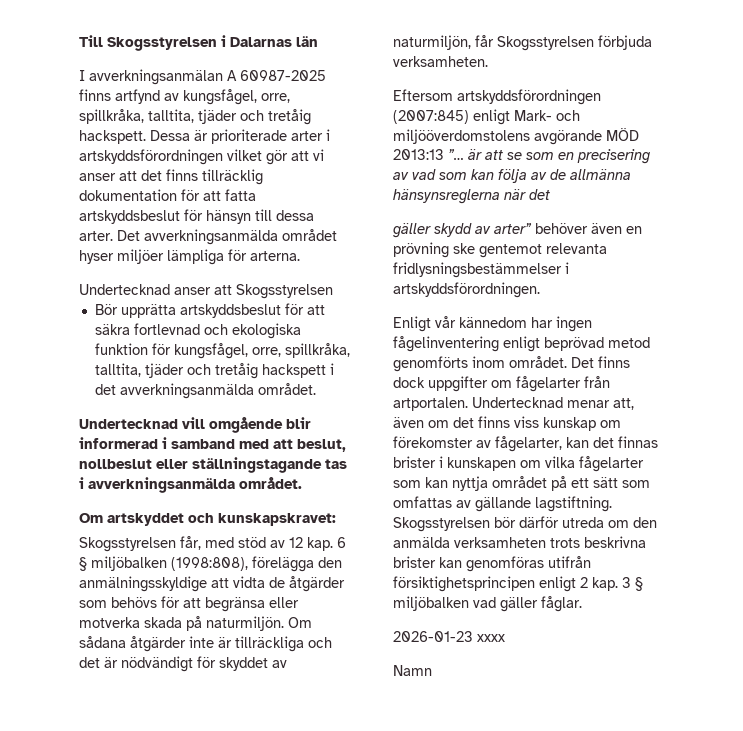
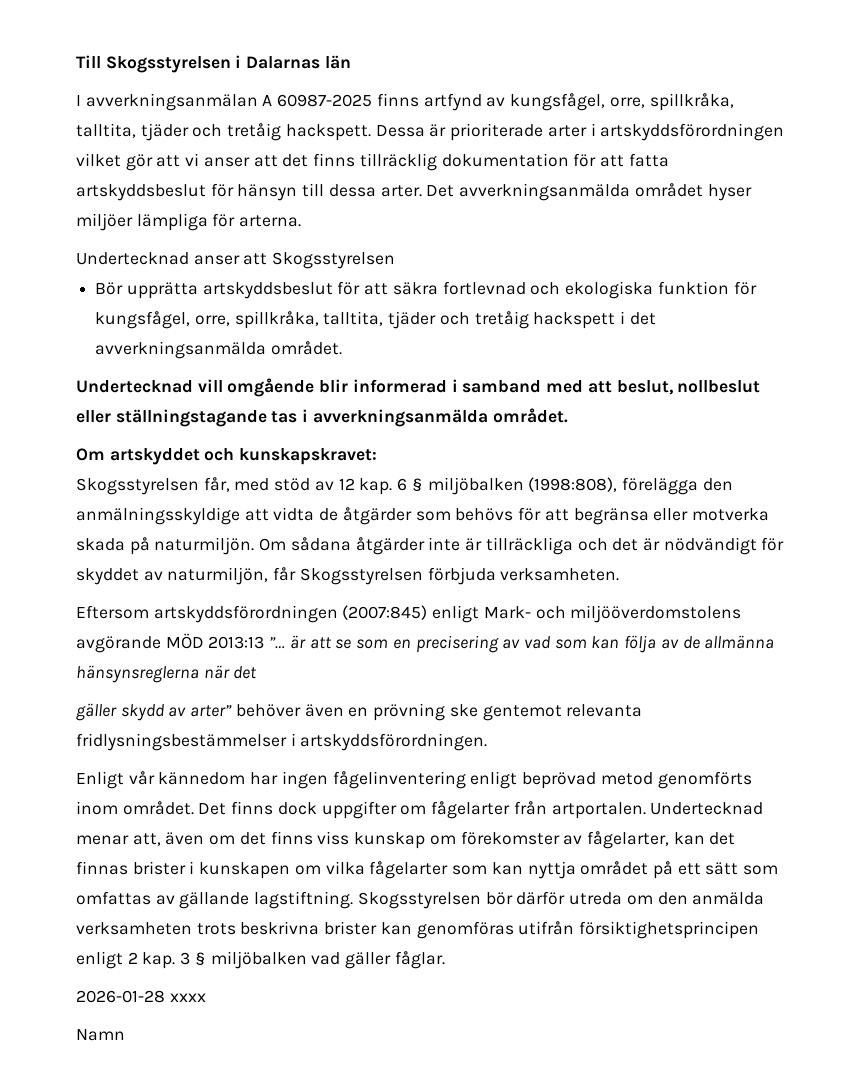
[393,631,473,642] 2026-01-23 -> [76,990,165,1003] 2026-01-28

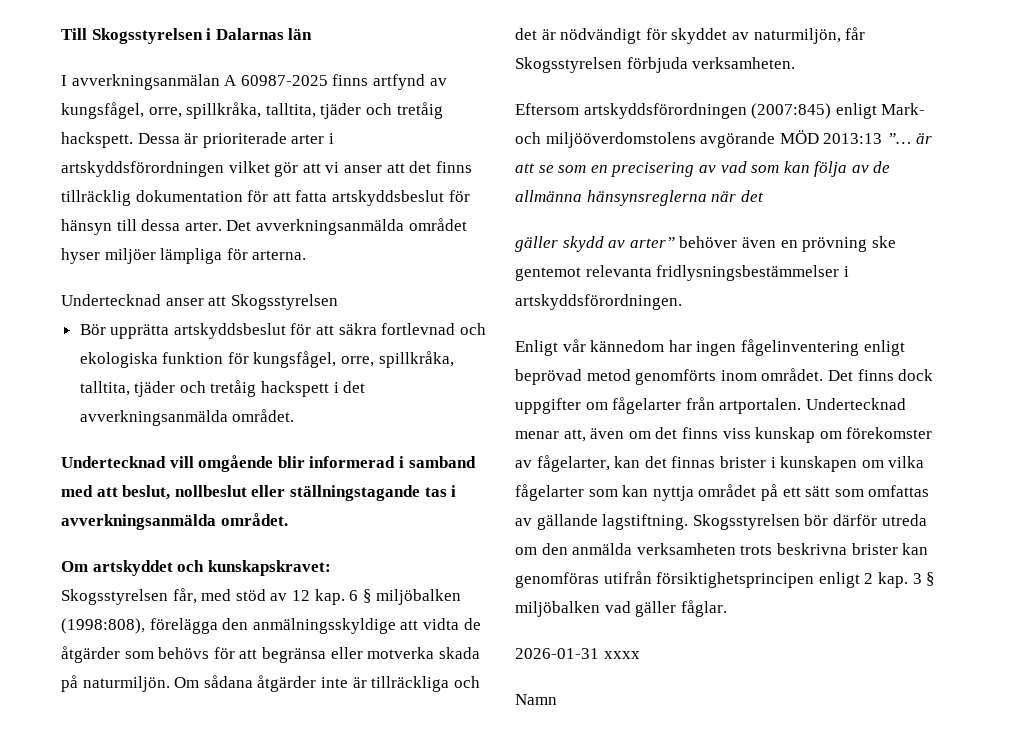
[76,990,165,1003] 2026-01-28 -> [515,648,599,659] 2026-01-31

